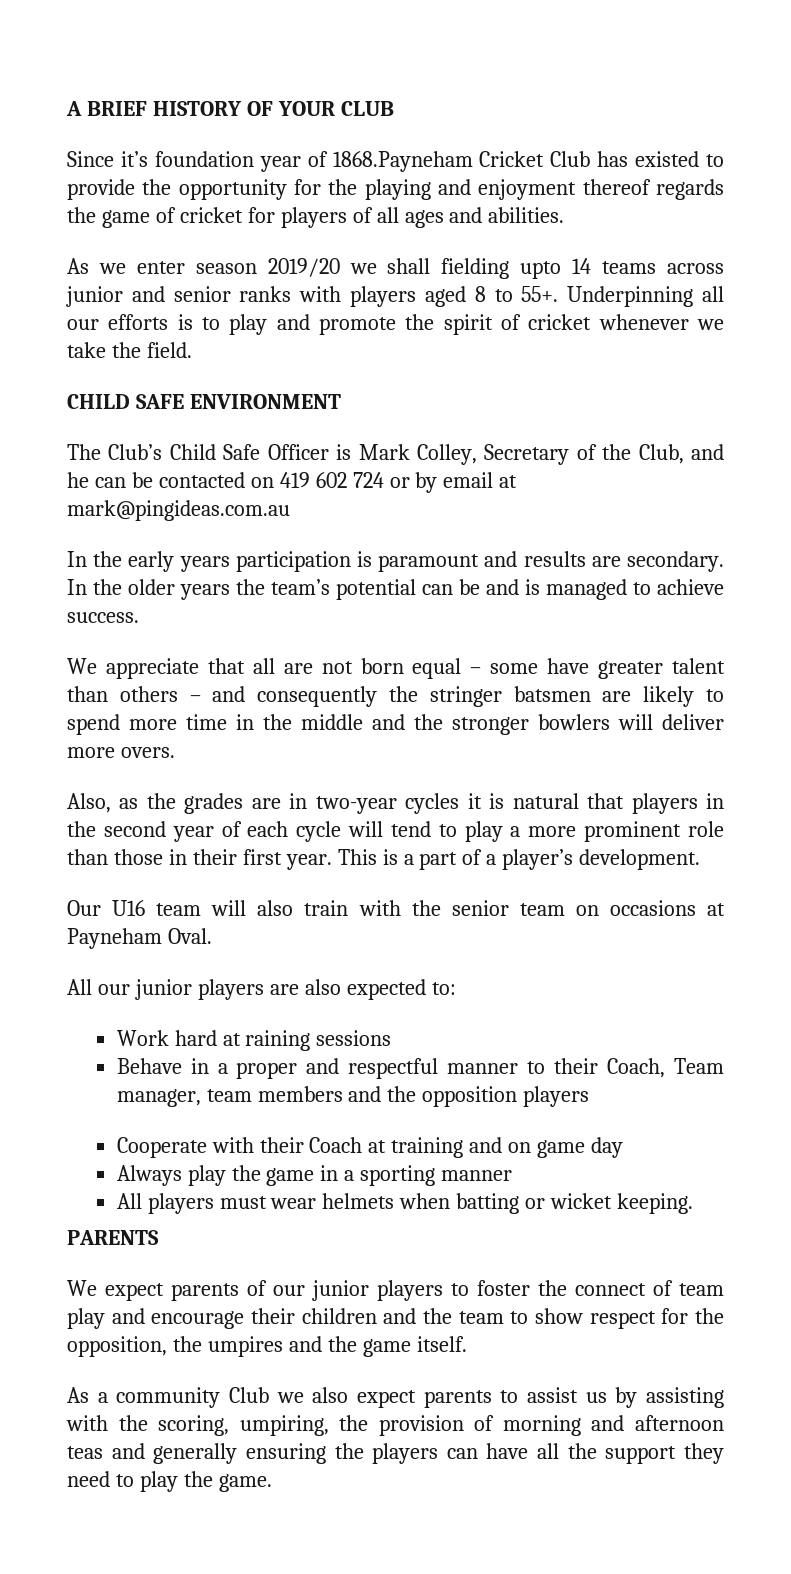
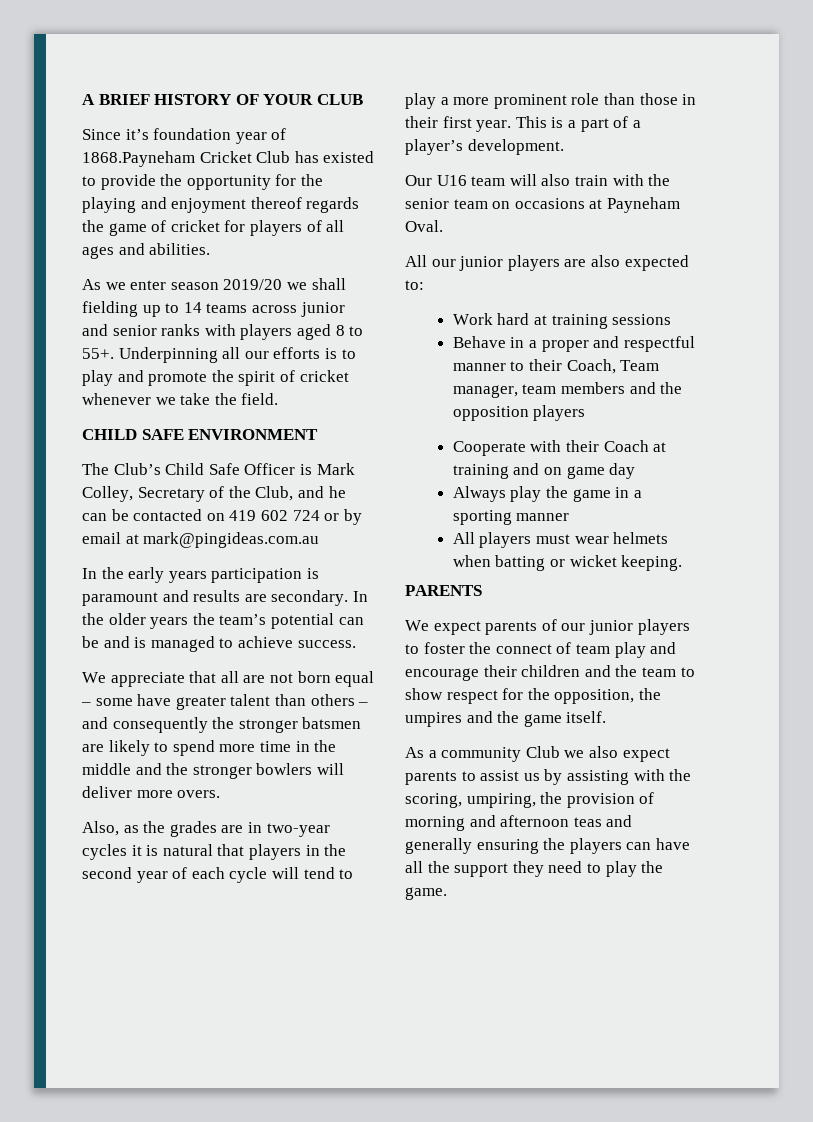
[520,261,562,279] upto -> [142,303,180,317] up to
[429,686,502,707] stringer -> [238,719,298,733] stronger
[245,1030,311,1051] raining -> [551,314,608,329] training

